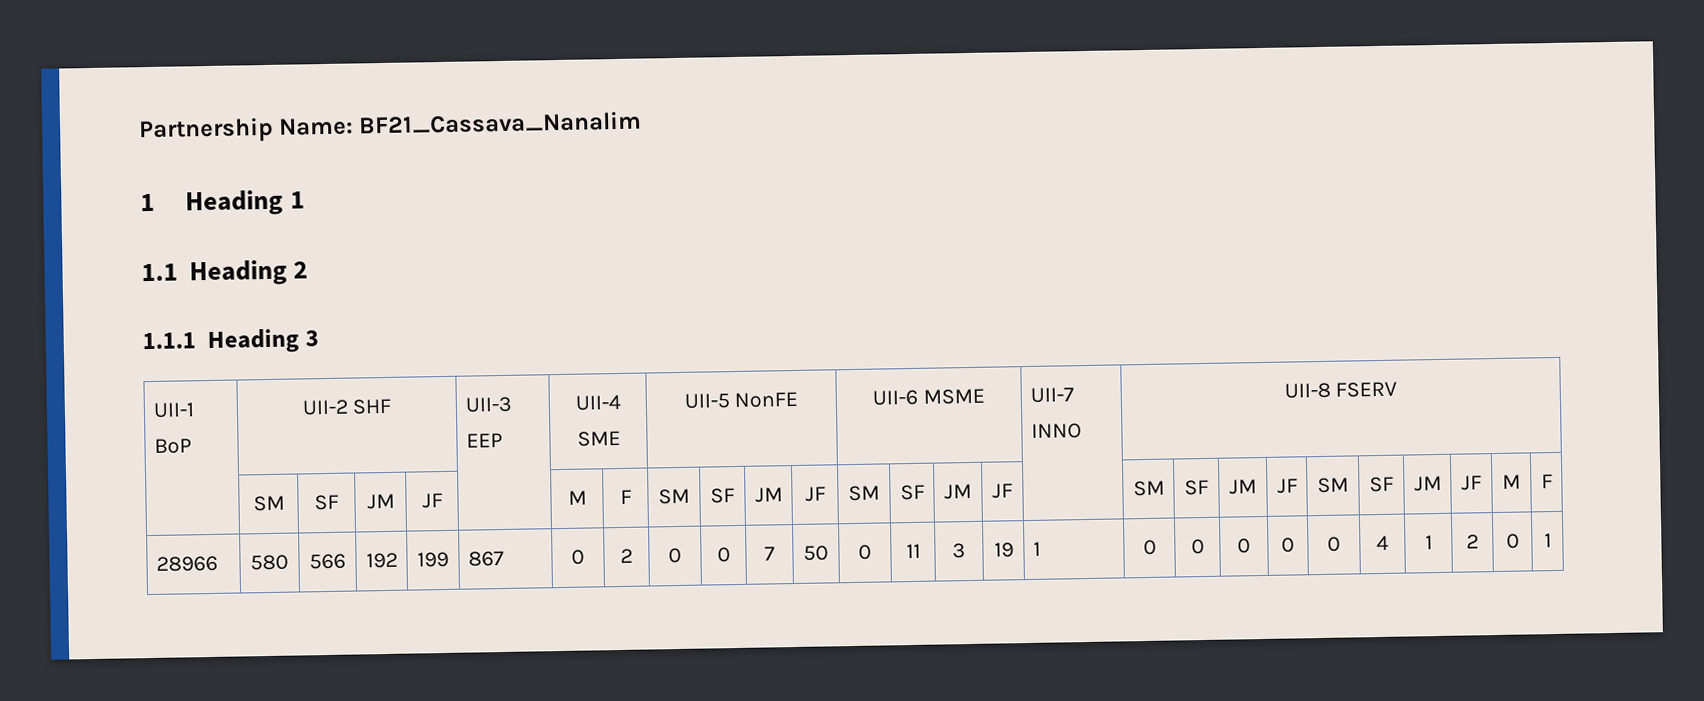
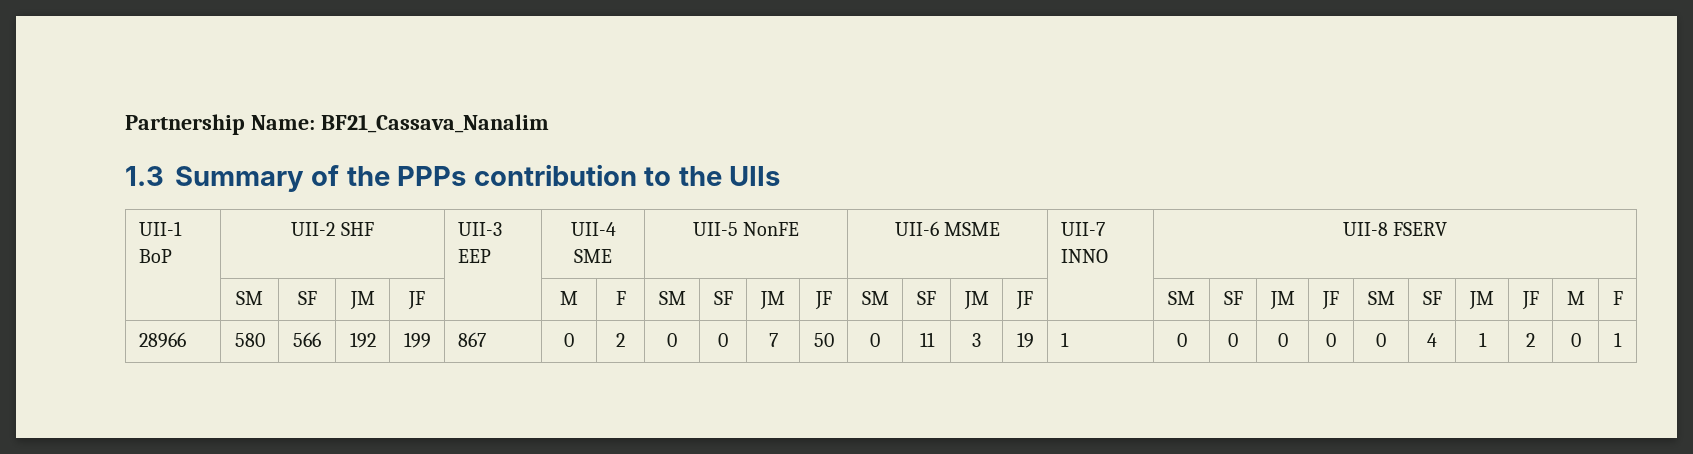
[140,189,305,217] [141,259,309,287] [142,328,319,355] 1 Heading 1 // 1.1 Heading 2 // 1.1.1 Heading 3 -> [125,164,780,192] 1.3 Summary of the PPPs contribution to the UIIs

